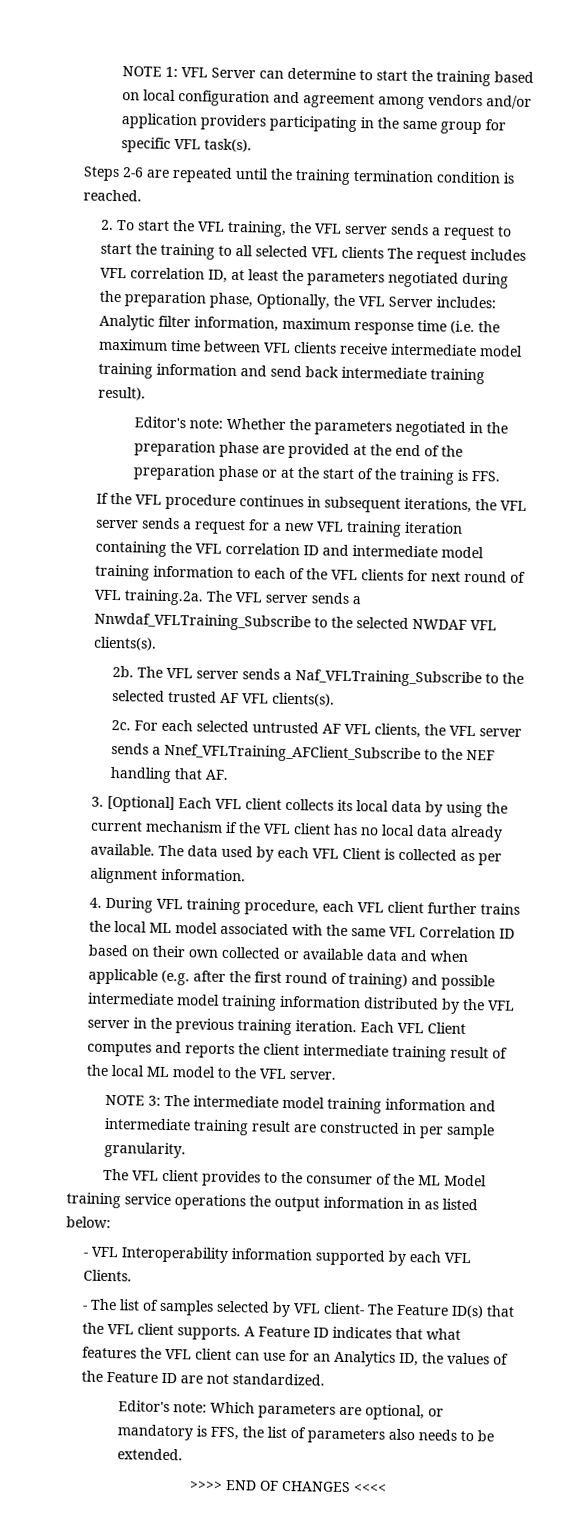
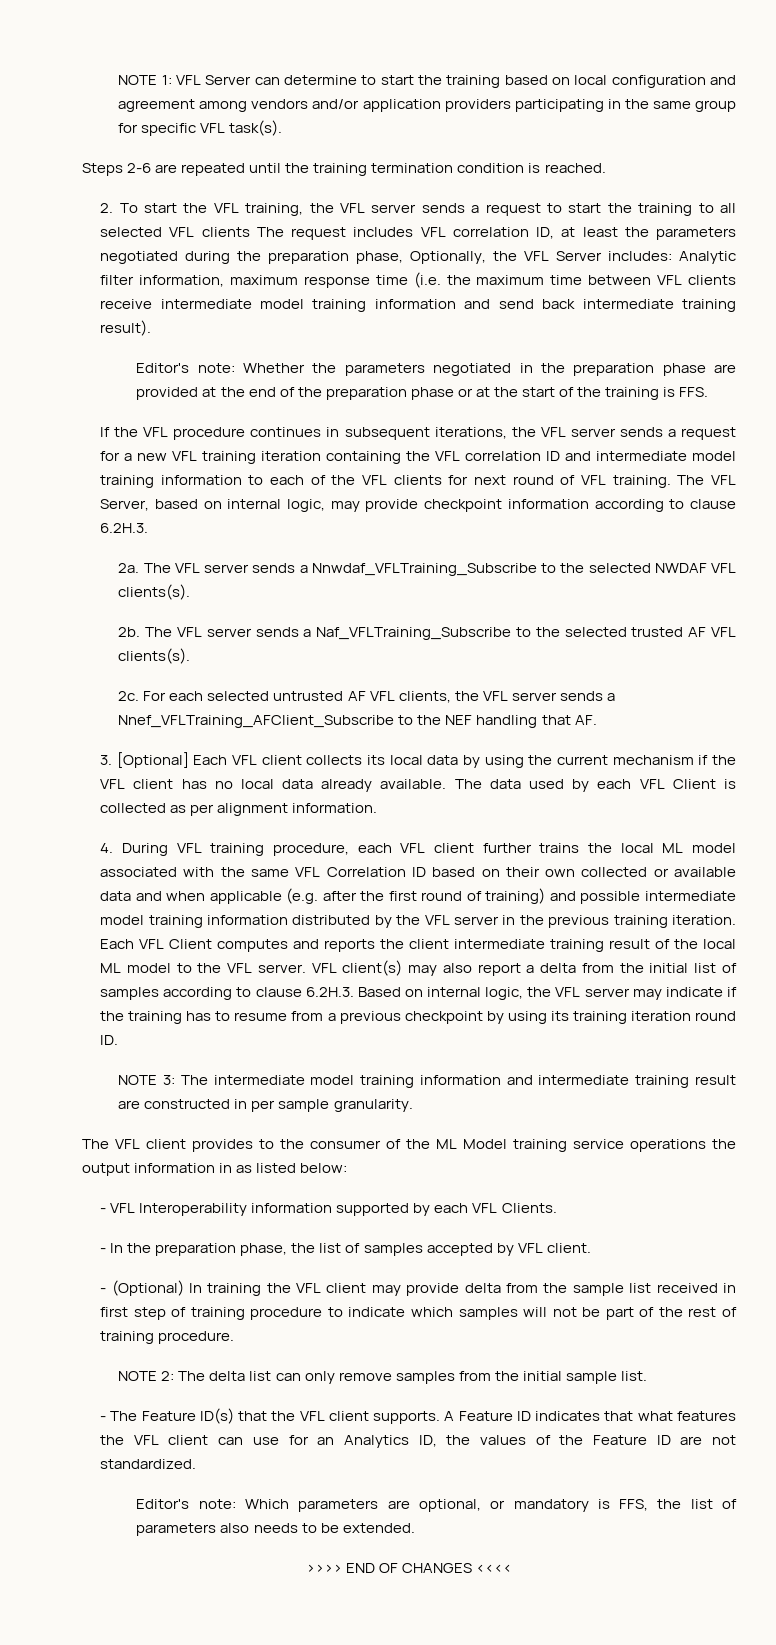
[124,589,204,606] training.2a. -> [612,475,737,488] [100,499,737,512] [100,523,149,533] [118,563,140,573] training. The VFL Server, based on internal logic, may provide checkpoint information according to clause 6.2H.3. // 2a.
(337, 1075) none -> [311,960,738,976] [100,987,737,1000] [100,1011,737,1024] [100,1035,119,1045] VFL client(s) may also report a delta from the initial list of samples according to clause 6.2H.3. Based on internal logic, the VFL server may indicate if the training has to resume from a previous checkpoint by using its training iteration round ID.
[90,1298,271,1316] The list of samples selected -> [110,1243,493,1256] In the preparation phase, the list of samples accepted
[323,1302,366,1315] client- -> [546,1243,591,1253] [100,1280,736,1296] [100,1307,737,1320] [100,1331,235,1344] [118,1371,647,1384] [100,1416,107,1421] client. // - (Optional) In training the VFL client may provide delta from the sample list received in first step of training procedure to indicate which samples will not be part of the rest of training procedure. // NOTE 2: The delta list can only remove samples from the initial sample list. // -

